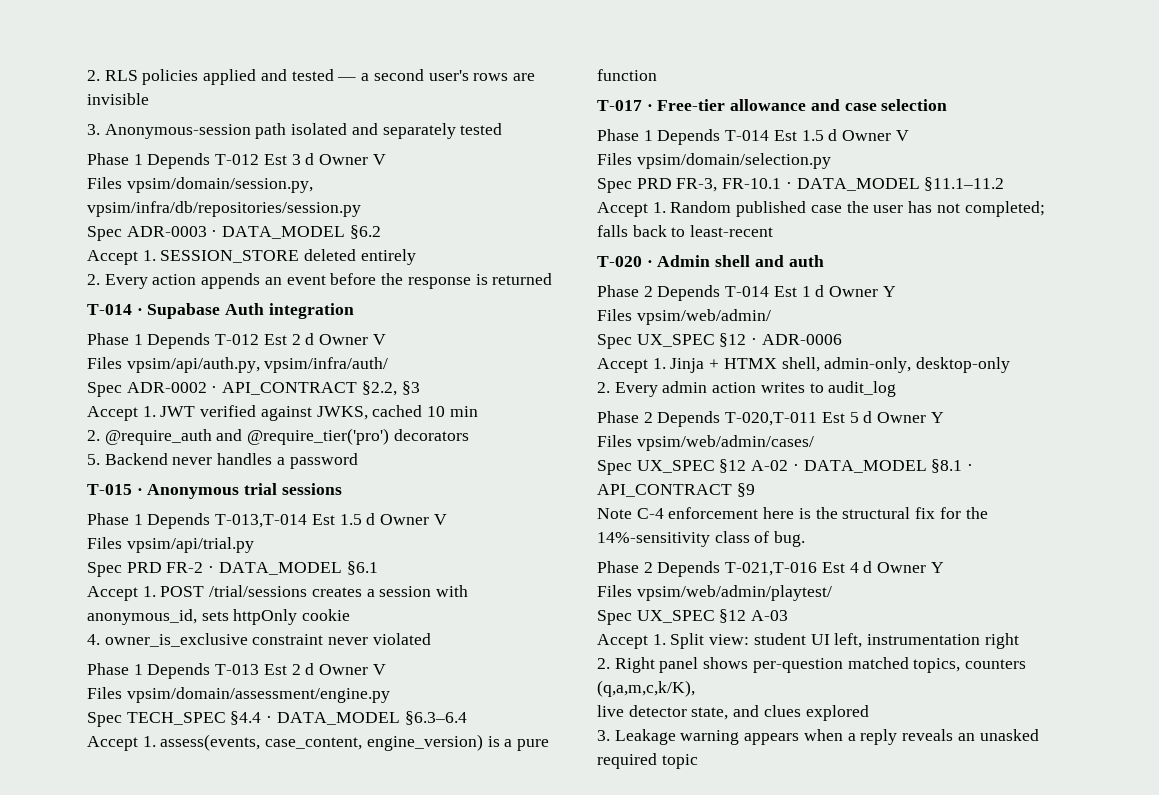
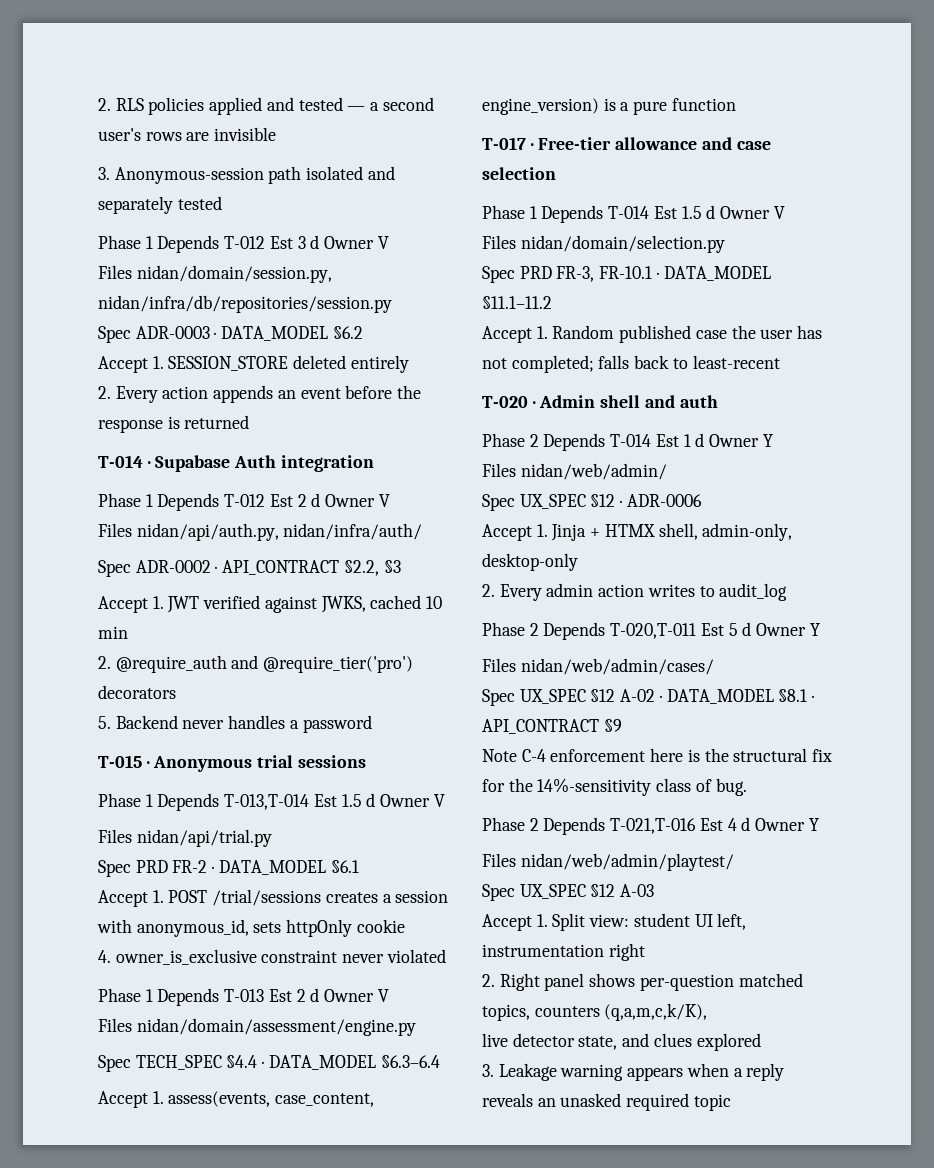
[126,177,313,193] [87,201,361,217] vpsim/domain/session.py, vpsim/infra/db/repositories/session.py -> [136,265,332,283] [98,295,392,313] nidan/domain/session.py, nidan/infra/db/repositories/session.py
[126,357,389,373] vpsim/api/auth.py, vpsim/infra/auth/ -> [136,523,423,541] nidan/api/auth.py, nidan/infra/auth/
[126,537,254,553] vpsim/api/trial.py -> [136,829,272,847] nidan/api/trial.py
[126,687,390,703] vpsim/domain/assessment/engine.py -> [136,1018,416,1036] nidan/domain/assessment/engine.py
[636,153,831,169] vpsim/domain/selection.py -> [520,235,725,253] nidan/domain/selection.py
[636,309,771,325] vpsim/web/admin/ -> [520,463,667,480] nidan/web/admin/
[636,435,814,451] vpsim/web/admin/cases/ -> [520,658,714,675] nidan/web/admin/cases/
[636,585,832,601] vpsim/web/admin/playtest/ -> [520,853,734,871] nidan/web/admin/playtest/

